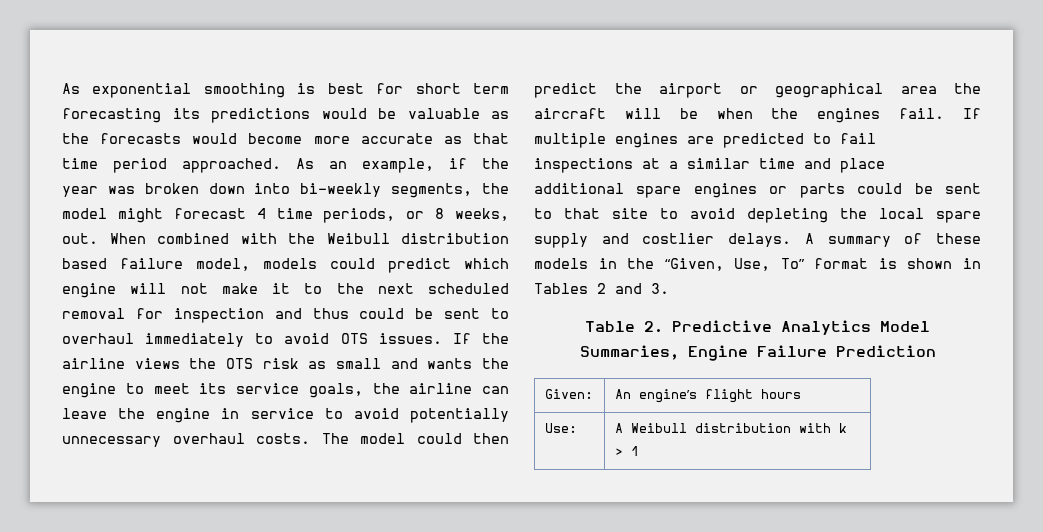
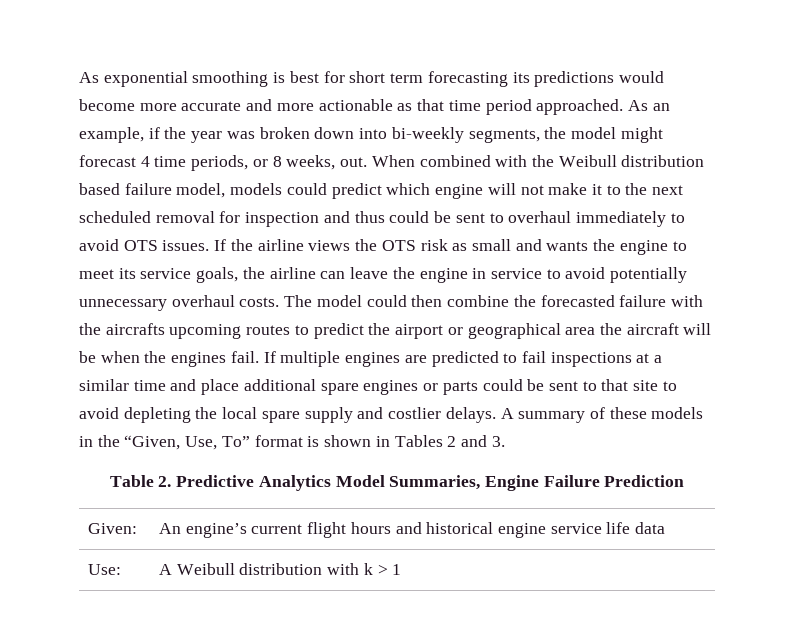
[378,108,509,119] [62,133,433,144] be valuable as the forecasts would become more accurate -> [79,99,393,111] become more accurate and more actionable
(509, 438) none -> [447,295,703,307] [79,323,309,339] combine the forecasted failure with the aircrafts upcoming routes to
(697, 396) none -> [251,524,303,534] current
(801, 394) none -> [395,522,666,538] and historical engine service life data

